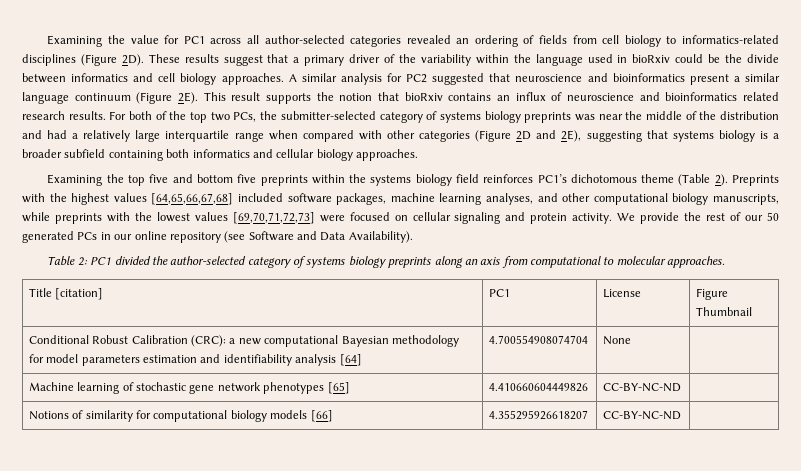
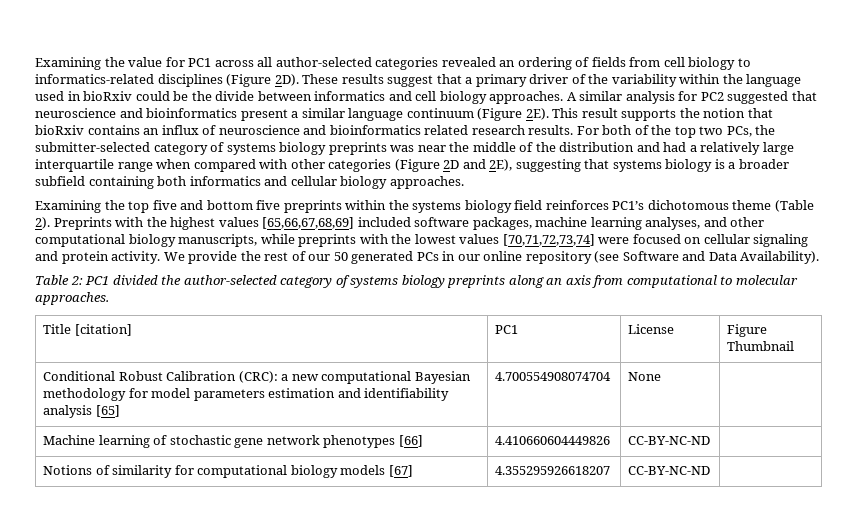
[151,193,234,205] [64,65,66,67,68] -> [262,217,355,229] [65,66,67,68,69]
[232,212,315,224] [69,70,71,72,73] -> [502,234,595,246] [70,71,72,73,74]
[339,354,362,366] [64] -> [95,405,120,417] [65]
[327,382,350,394] [65] -> [398,435,423,447] [66]
[310,410,333,422] [66] -> [388,465,413,477] [67]

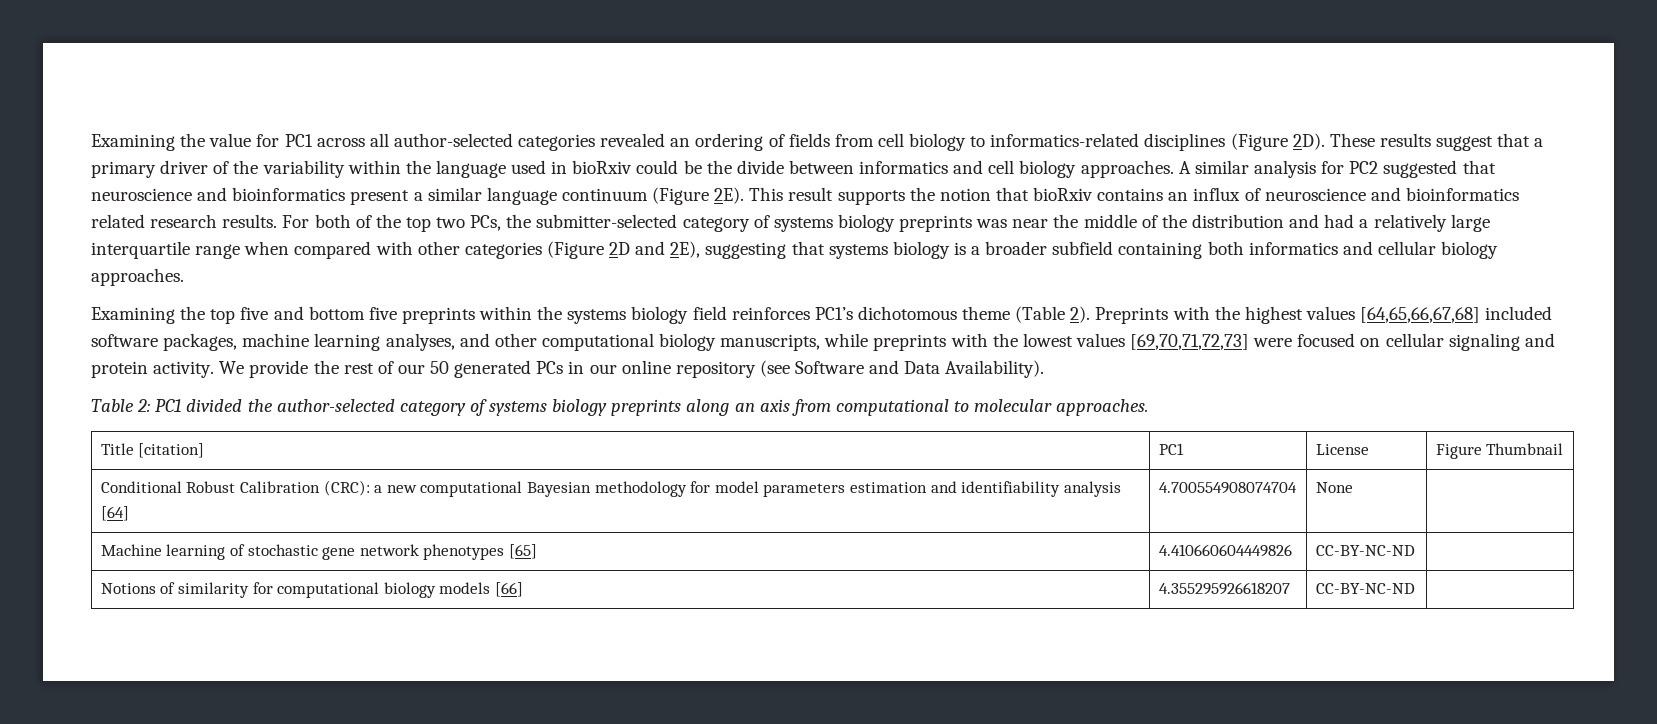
[262,217,355,229] [65,66,67,68,69] -> [1360,307,1481,323] [64,65,66,67,68]
[502,234,595,246] [70,71,72,73,74] -> [1130,334,1250,350] [69,70,71,72,73]
[95,405,120,417] [65] -> [100,506,129,521] [64]
[398,435,423,447] [66] -> [508,544,537,559] [65]
[388,465,413,477] [67] -> [494,582,523,597] [66]

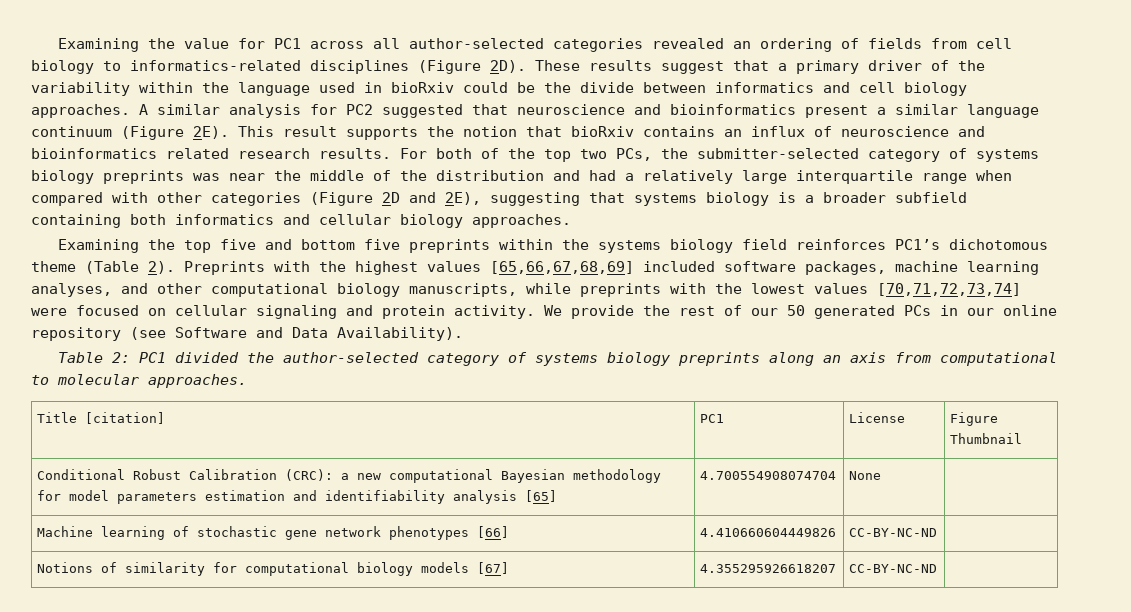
[1360,307,1481,323] [64,65,66,67,68] -> [490,261,634,274] [65,66,67,68,69]
[1130,334,1250,350] [69,70,71,72,73] -> [877,283,1021,296] [70,71,72,73,74]
[100,506,129,521] [64] -> [525,490,558,502] [65]
[508,544,537,559] [65] -> [477,526,510,538] [66]
[494,582,523,597] [66] -> [477,562,510,574] [67]

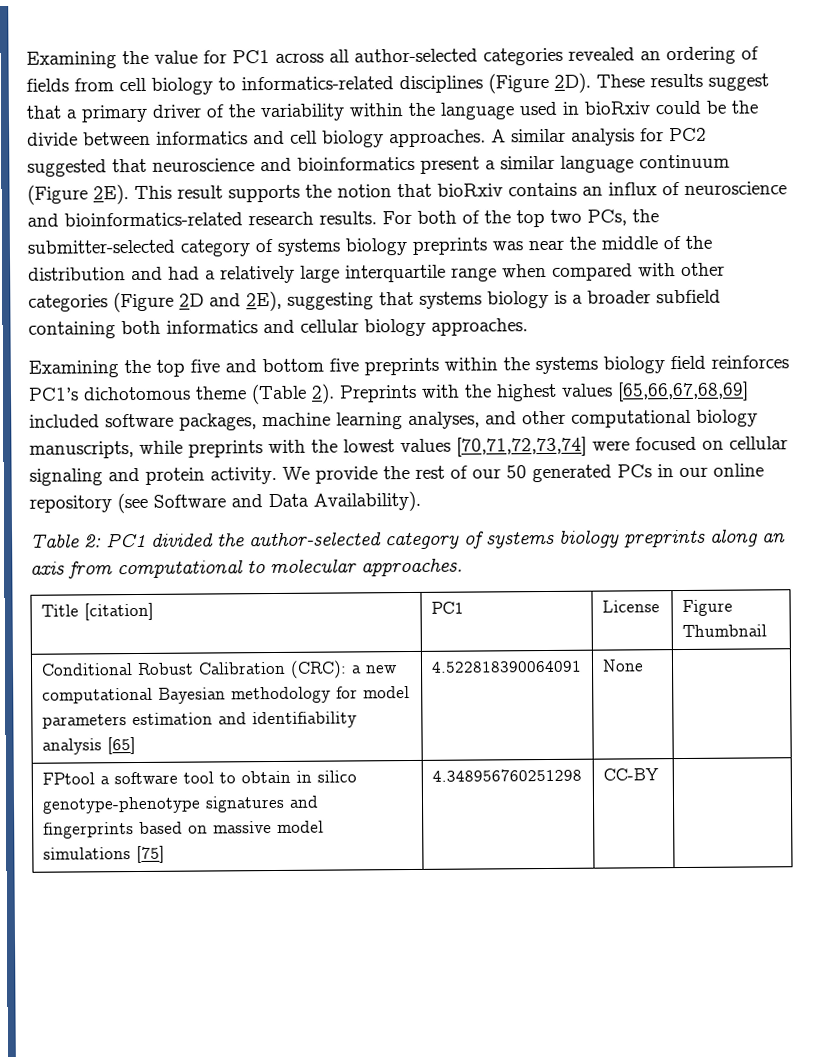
[31,148,229,159] bioinformatics related -> [64,212,243,227] bioinformatics-related
[700,471,837,480] 4.700554908074704 -> [430,660,582,673] 4.522818390064091
[37,526,510,540] [700,528,837,537] [849,528,938,537] [37,562,510,576] [700,564,837,573] [849,564,938,573] Machine learning of stochastic gene network phenotypes [66] | 4.410660604449826 | CC-BY-NC-ND | // Notions of similarity for computational biology models [67] | 4.355295926618207 | CC-BY-NC-ND -> [41,770,357,785] [41,795,319,814] [42,820,324,839] [42,845,165,864] [431,768,582,782] [602,768,659,781] FPtool a software tool to obtain in silico genotype-phenotype signatures and fingerprints based on massive model simulations [75] | 4.348956760251298 | CC-BY

